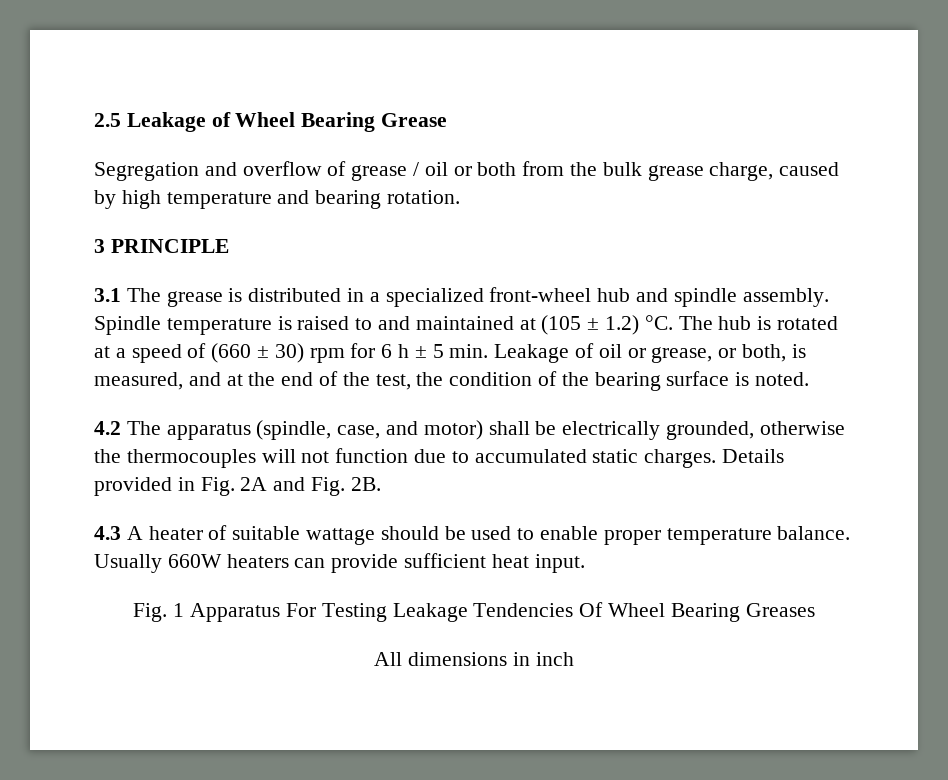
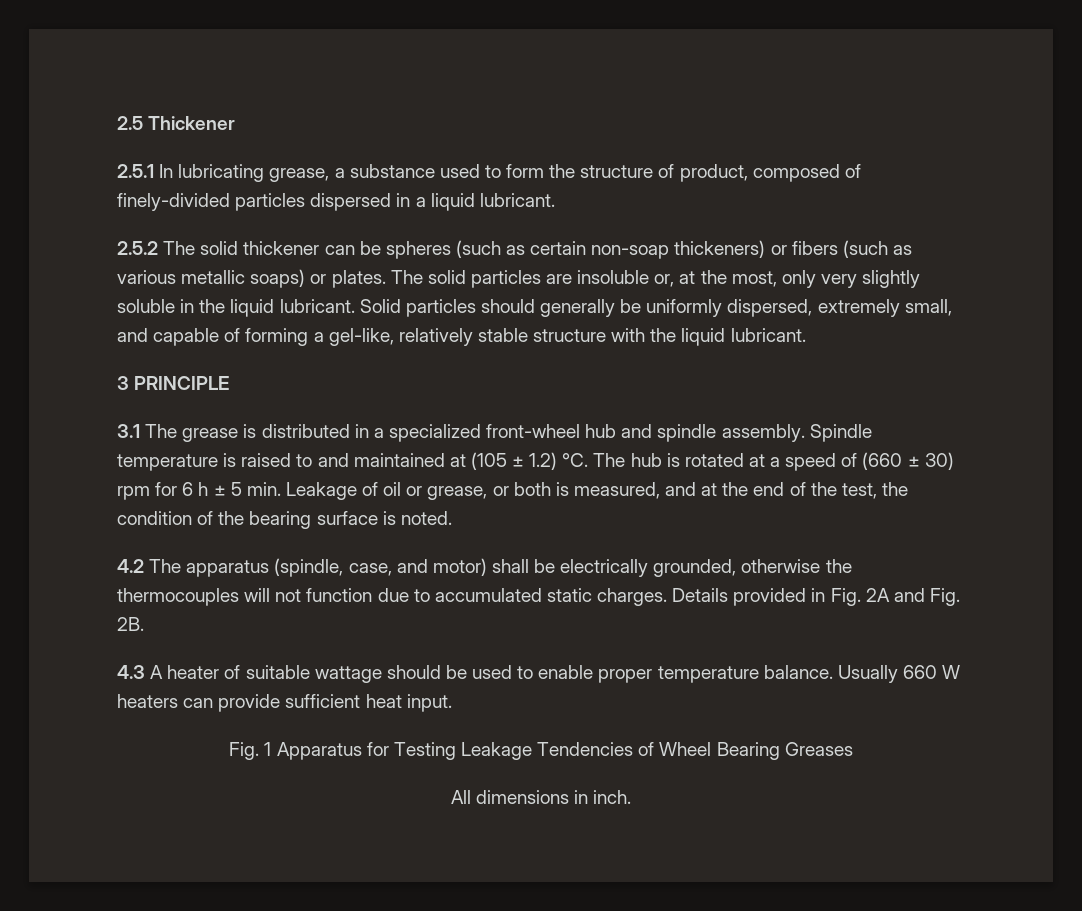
[126,112,448,132] [94,161,840,181] [94,190,461,209] Leakage of Wheel Bearing Grease // Segregation and overflow of grease / oil or both from the bulk grease charge, caused by high temperature and bearing rotation. -> [148,116,236,130] [117,164,861,182] [117,193,555,211] [117,240,912,259] [117,269,921,288] [117,299,952,317] [117,328,806,346] Thickener // 2.5.1 In lubricating grease, a substance used to form the structure of product, composed of finely-divided particles dispersed in a liquid lubricant. // 2.5.2 The solid thickener can be spheres (such as certain non-soap thickeners) or fibers (such as various metallic soaps) or plates. The solid particles are insoluble or, at the most, only very slightly soluble in the liquid lubricant. Solid particles should generally be uniformly dispersed, extremely small, and capable of forming a gel-like, relatively stable structure with the liquid lubricant.
[742,344,787,362] both, -> [513,482,551,496] both
[167,554,222,568] 660W -> [902,665,961,679] 660 W
[285,603,316,617] For -> [366,742,389,756] for
[579,602,604,617] Of -> [638,742,655,756] of
[535,652,574,666] inch -> [593,790,632,804] inch.

